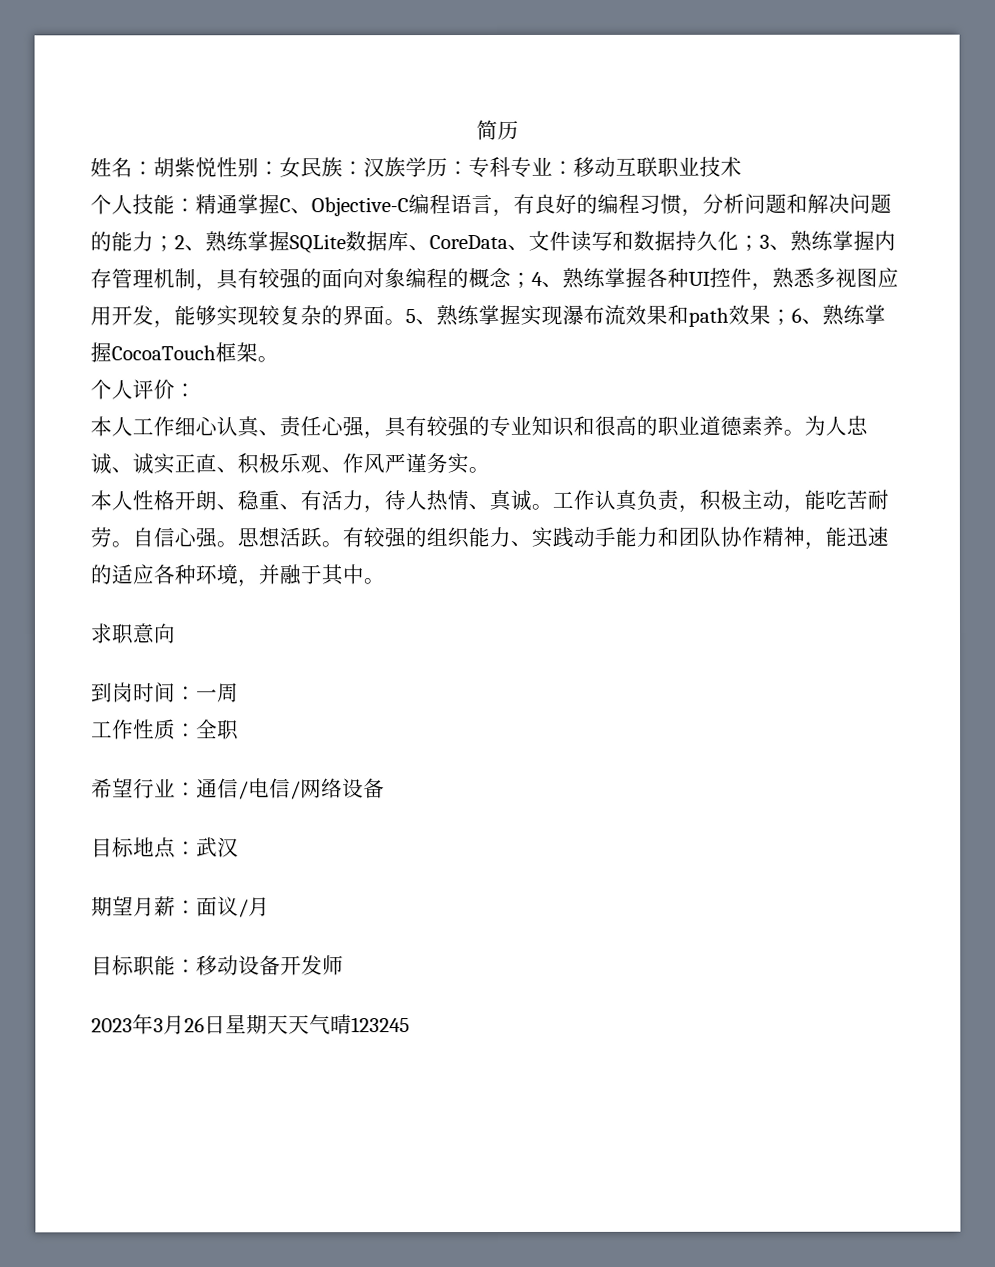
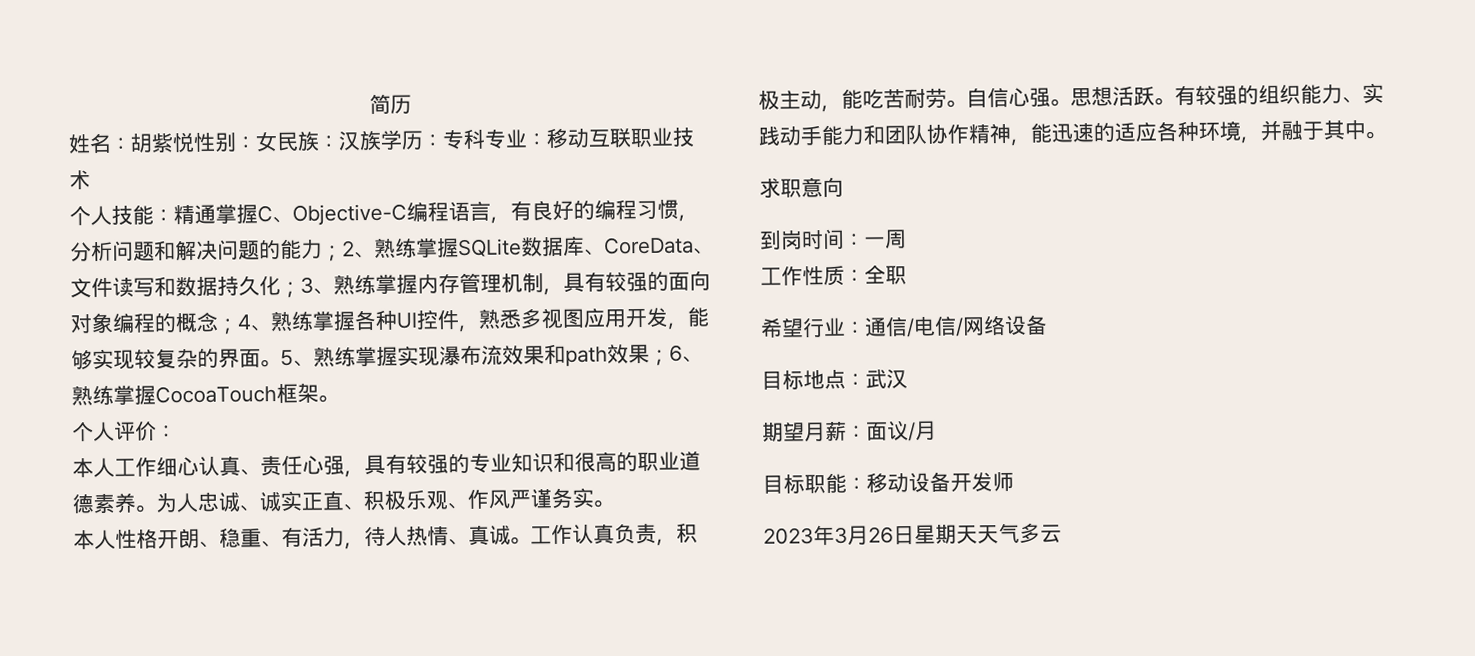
[330,1014,410,1035] 晴123245 -> [1019,522,1062,543] 多云

